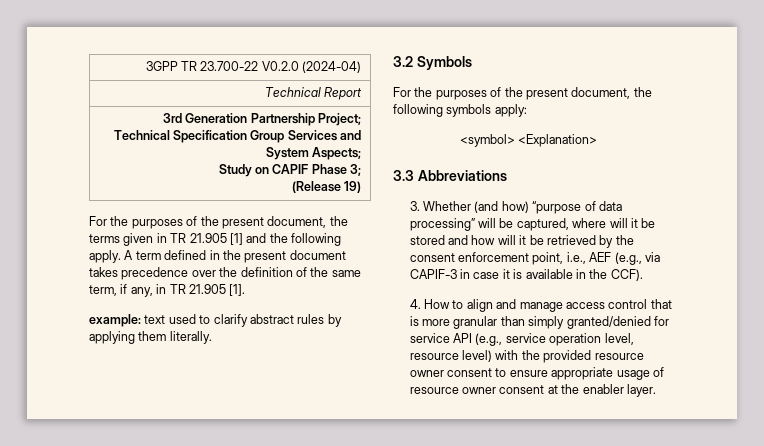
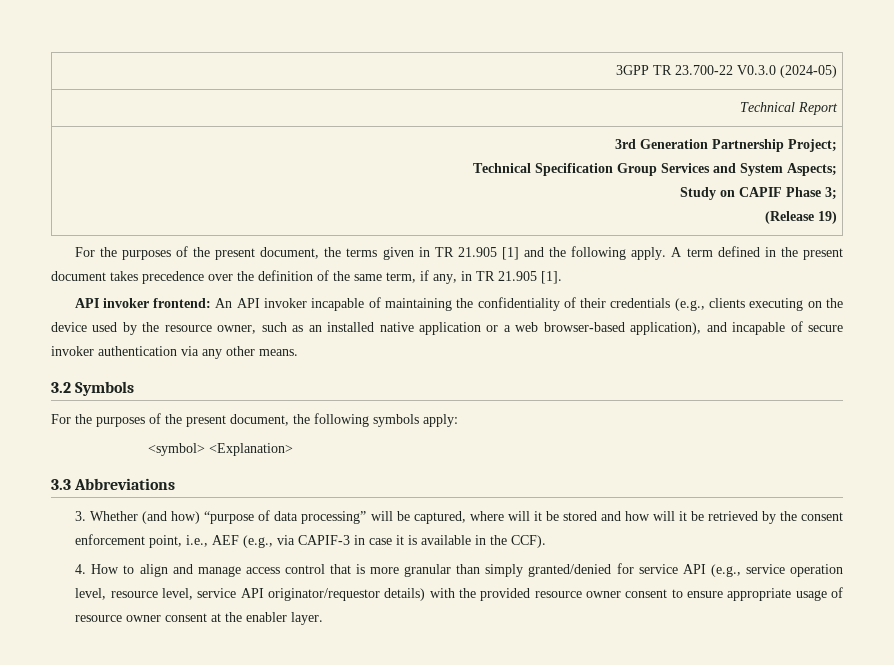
[261,61,362,73] V0.2.0 (2024-04) -> [737,65,838,78] V0.3.0 (2024-05)
[89,314,342,327] [89,331,212,344] example: text used to clarify abstract rules by applying them literally. -> [74,297,844,311] [51,321,844,335] [51,346,298,359] API invoker frontend: An API invoker incapable of maintaining the confidentiality of their credentials (e.g., clients executing on the device used by the resource owner, such as an installed native application or a web browser-based application), and incapable of secure invoker authentication via any other means.
[462,350,493,362] level) -> [161,588,426,601] level, service API originator/requestor details)

